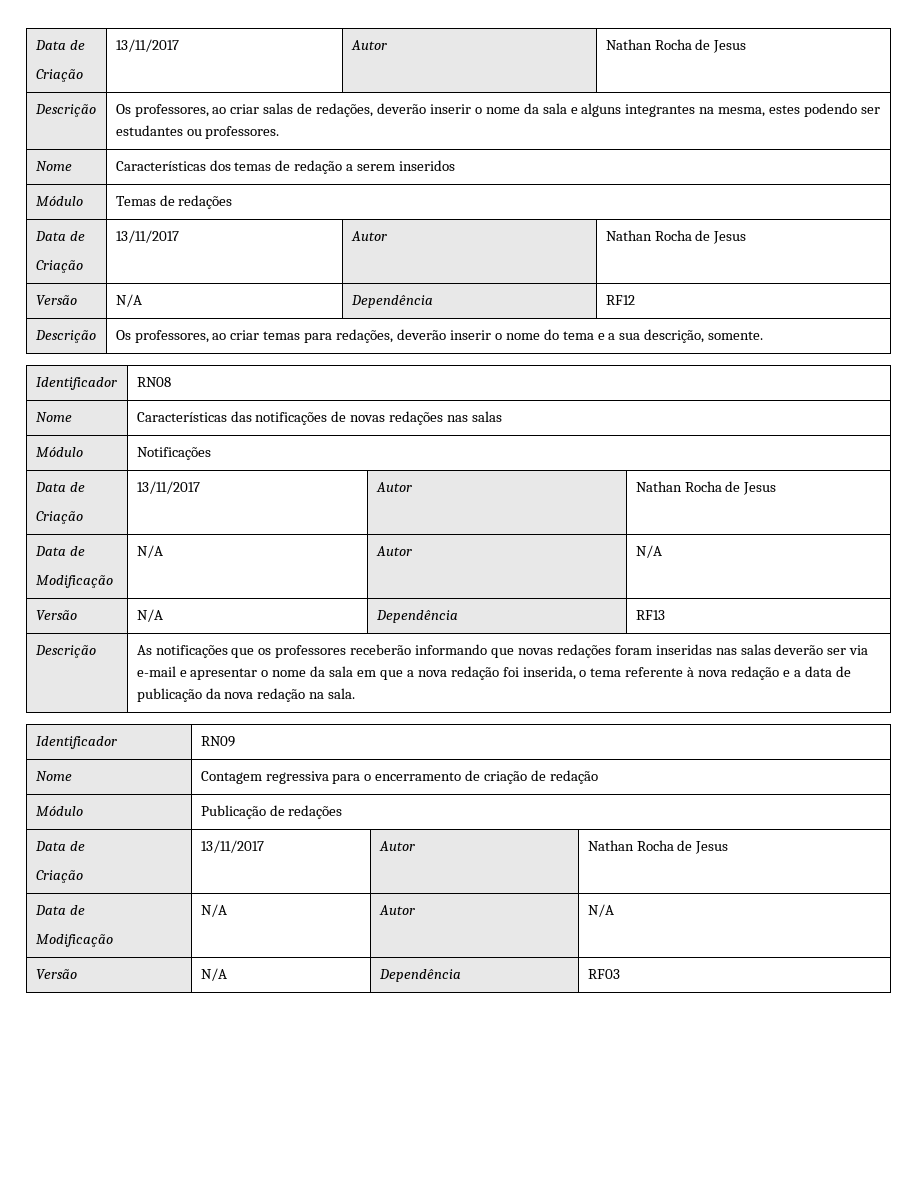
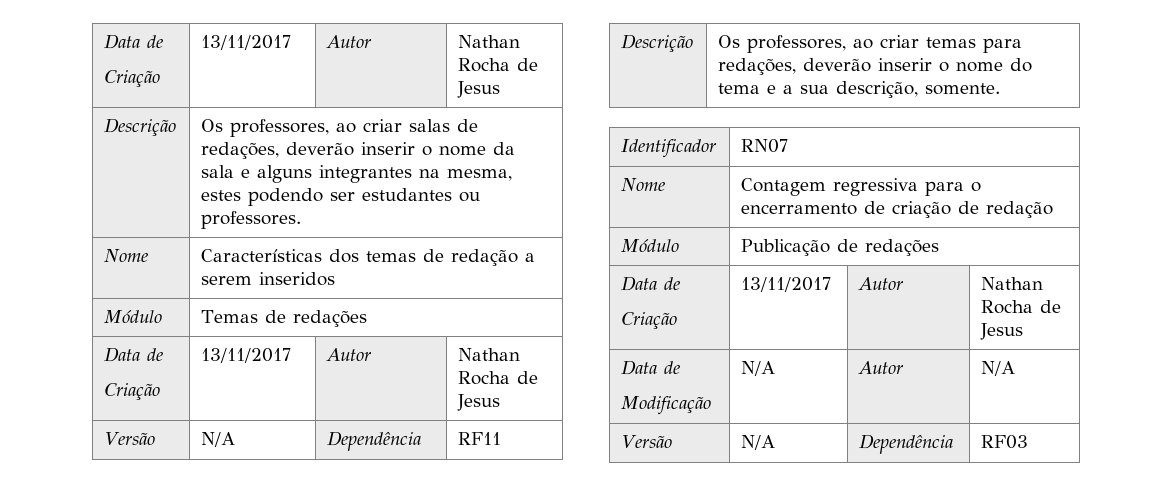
[605,295,635,305] RF12 -> [458,432,502,445] RF11
[136,377,171,387] [35,412,72,422] [136,411,503,425] [35,447,83,457] [136,447,211,460] [34,482,85,492] [35,511,83,524] [136,481,200,494] [375,482,412,492] [635,481,777,495] [34,546,85,556] [35,575,113,588] [136,545,163,558] [375,546,412,556] [635,545,662,558] [35,610,77,621] [136,609,163,622] [375,610,458,623] [635,610,665,620] [34,645,96,658] [136,644,869,658] [136,666,851,680] [136,688,356,702] [35,736,117,749] [200,736,235,747] RN08 // Nome | Características das notificações de novas redações nas salas // Módulo | Notificações // Data de // Criação | 13/11/2017 | Autor | Nathan Rocha de Jesus // Data de // Modificação | N/A | Autor | N/A // Versão | N/A | Dependência | RF13 // Descrição | As notificações que os professores receberão informando que novas redações foram inseridas nas salas deverão ser via e-mail e apresentar o nome da sala em que a nova redação foi inserida, o tema referente à nova redação e a data de publicação da nova redação na sala. // Identificador | RN09 -> [741,139,789,153] RN07

